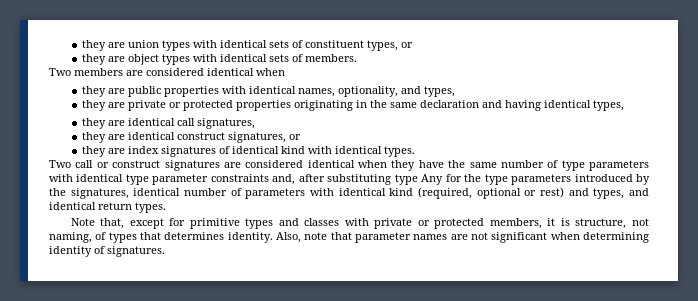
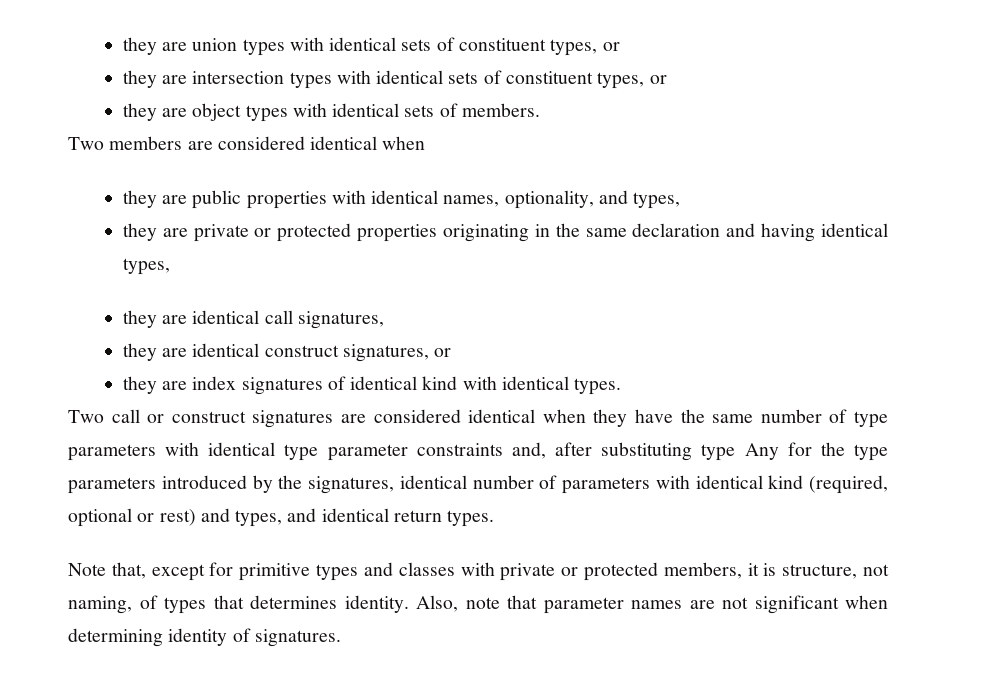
(414, 45) none -> [122,70,667,89] // they are intersection types with identical sets of constituent types, or

